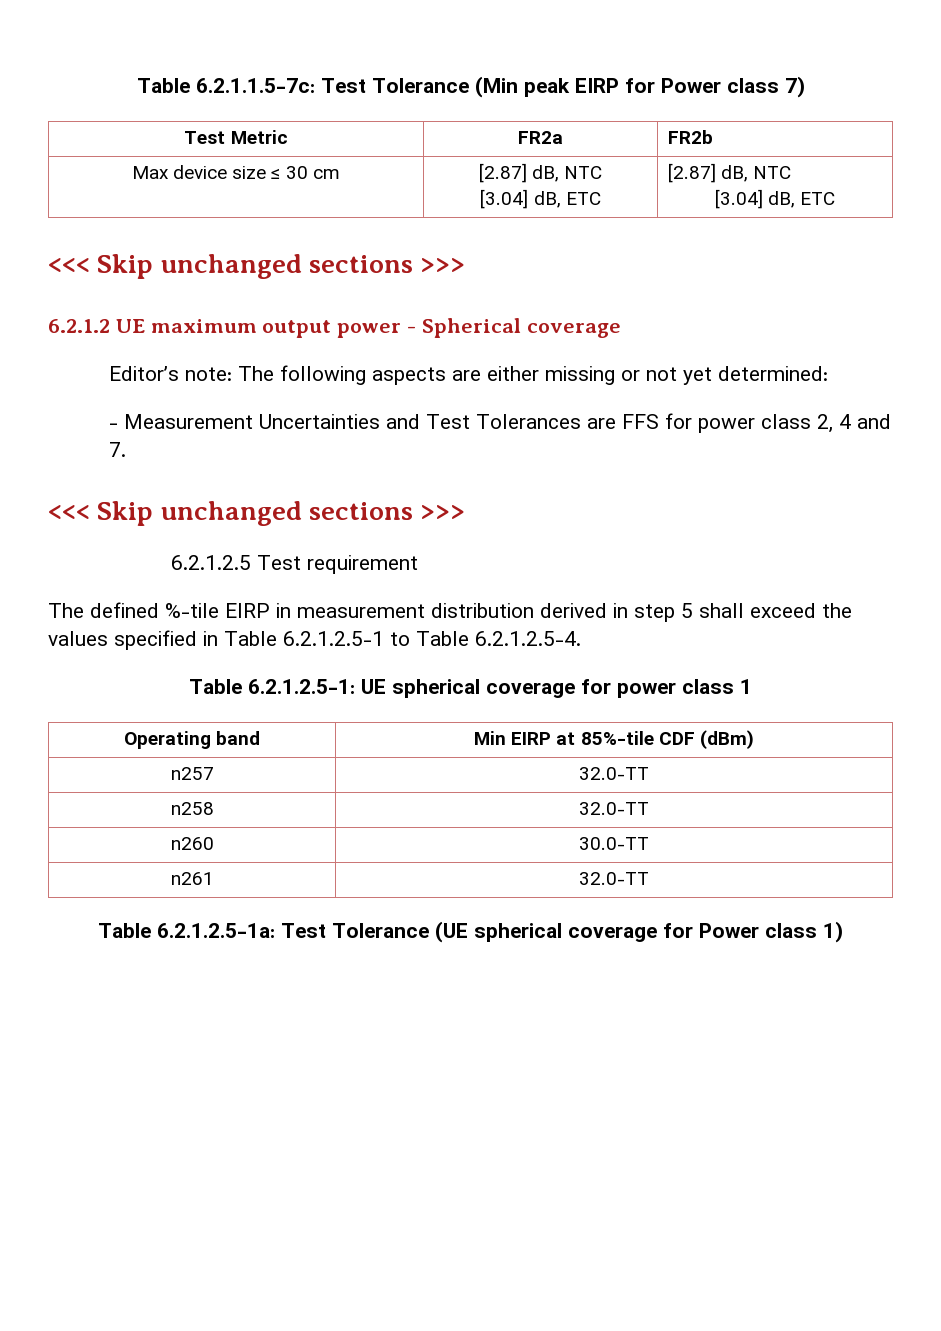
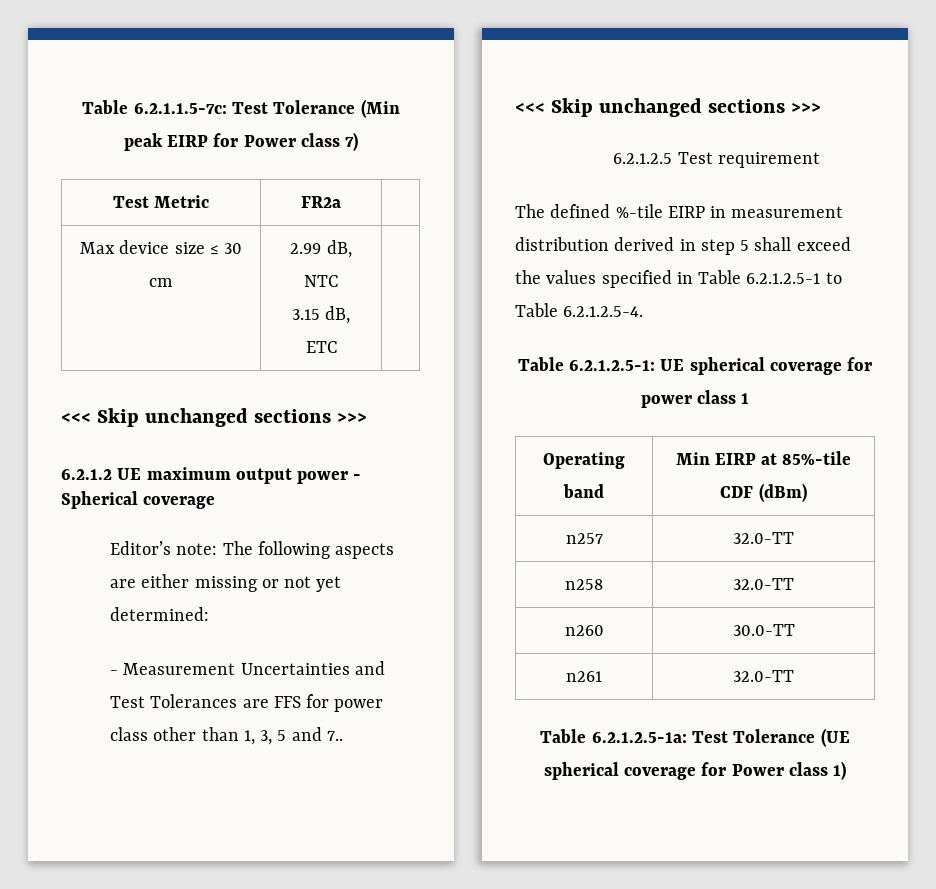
[667,130,713,144] FR2b -> (341, 202) none
[478,163,603,183] [480,189,529,209] [2.87] dB, NTC // [3.04] -> [290,240,352,258] [304,275,338,287] [291,309,320,320] 2.99 dB, NTC // 3.15
[667,163,792,183] [714,189,836,209] [2.87] dB, NTC // [3.04] dB, ETC -> (337, 347) none
[817,414,892,433] [109,442,127,457] 2, 4 and 7. -> [153,727,343,745] other than 1, 3, 5 and 7..

